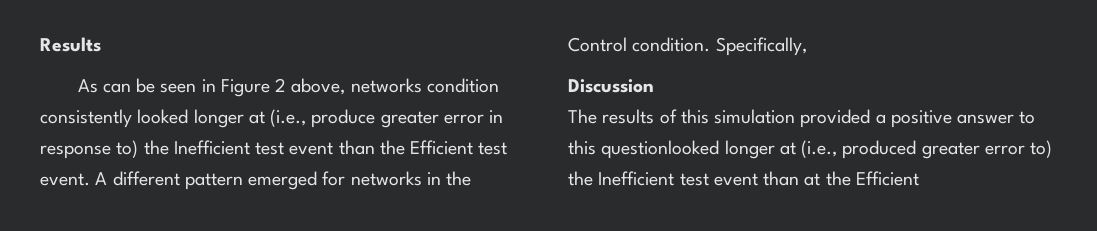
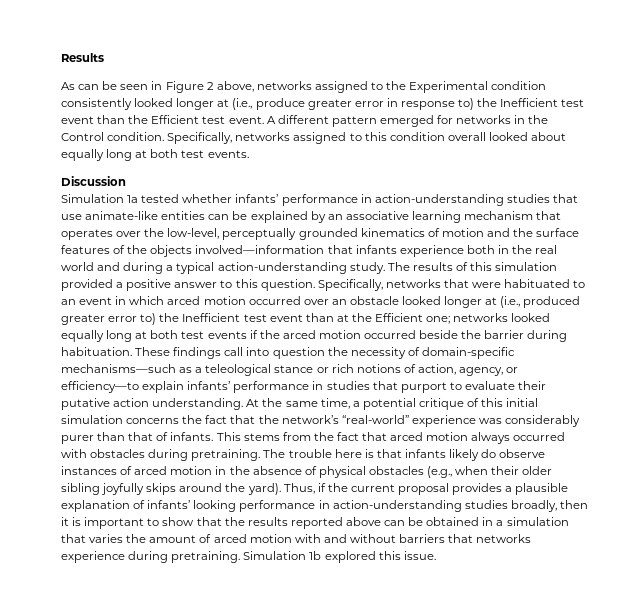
(422, 85) none -> [314,81,489,93] assigned to the Experimental
[568,79,654,93] // Discussion // -> [235,132,567,144] [61,149,249,161] [61,176,126,186] [61,194,578,206] [61,211,562,223] [61,228,580,240] [61,245,558,257] [61,262,385,274] networks assigned to this condition overall looked about equally long at both test events. // Discussion // Simulation 1a tested whether infants’ performance in action-understanding studies that use animate-like entities can be explained by an associative learning mechanism that operates over the low-level, perceptually grounded kinematics of motion and the surface features of the objects involved—information that infants experience both in the real world and during a typical action-understanding study.
[601,140,720,159] questionlooked -> [260,279,586,291] [61,296,442,305] question. Specifically, networks that were habituated to an event in which arced motion occurred over an obstacle looked
(919, 178) none -> [426,313,551,324] [61,330,568,342] [61,347,515,359] [61,364,519,376] [61,381,547,393] [61,398,539,410] [61,415,581,427] [61,432,566,444] [61,449,546,461] [61,466,553,478] [61,483,569,495] [61,500,588,512] [61,517,569,529] [61,534,532,543] [61,551,436,563] one; networks looked equally long at both test events if the arced motion occurred beside the barrier during habituation. These findings call into question the necessity of domain-specific mechanisms—such as a teleological stance or rich notions of action, agency, or efficiency—to explain infants’ performance in studies that purport to evaluate their putative action understanding. At the same time, a potential critique of this initial simulation concerns the fact that the network’s “real-world” experience was considerably purer than that of infants. This stems from the fact that arced motion always occurred with obstacles during pretraining. The trouble here is that infants likely do observe instances of arced motion in the absence of physical obstacles (e.g., when their older sibling joyfully skips around the yard). Thus, if the current proposal provides a plausible explanation of infants’ looking performance in action-understanding studies broadly, then it is important to show that the results reported above can be obtained in a simulation that varies the amount of arced motion with and without barriers that networks experience during pretraining. Simulation 1b explored this issue.

